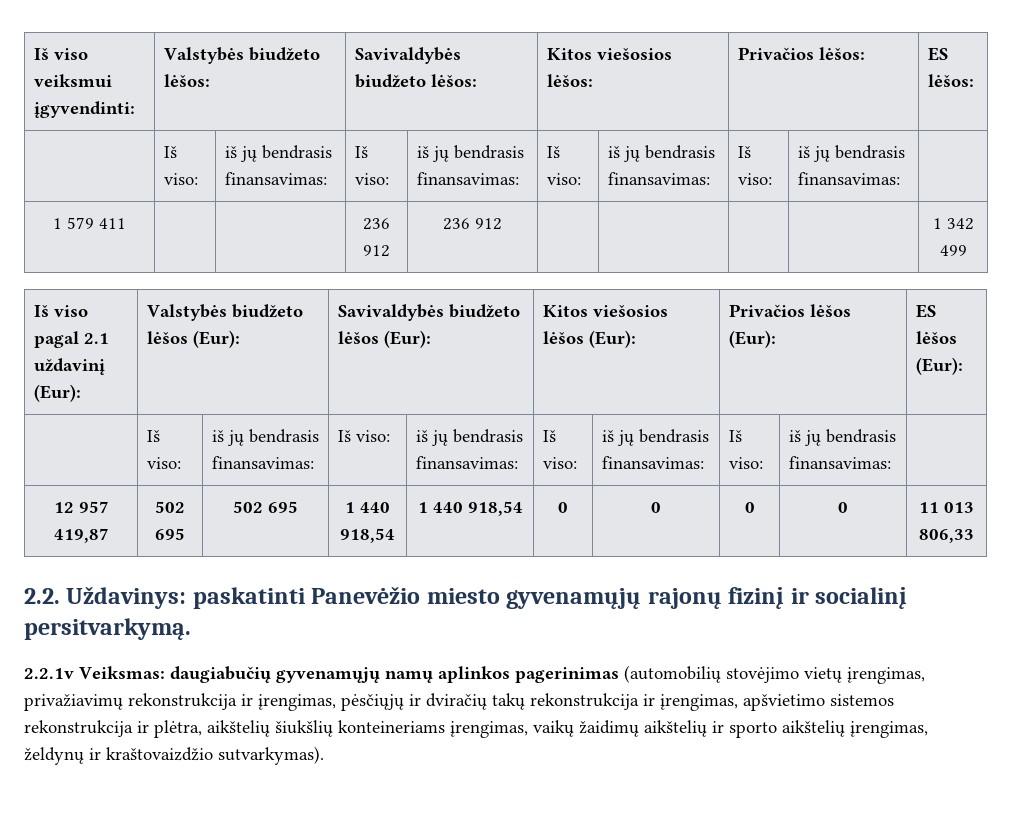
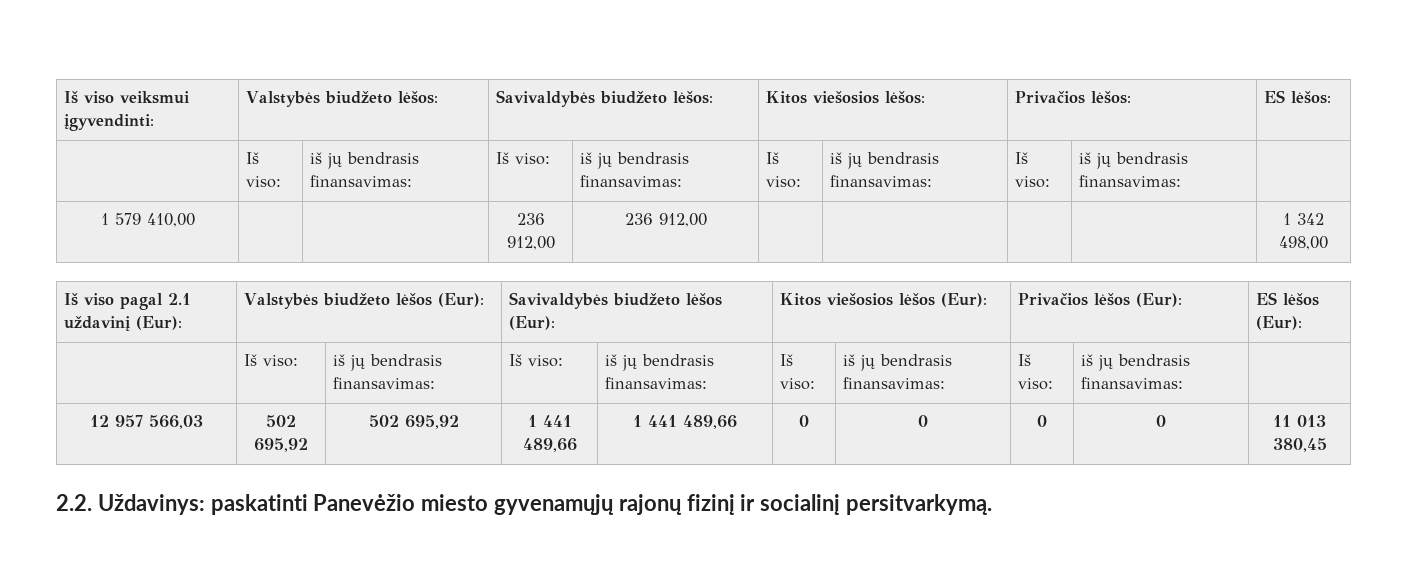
[99,218,126,229] [363,218,390,230] [363,245,390,257] [443,218,502,230] 411 | | | 236 912 | 236 912 -> [146,213,195,227] [516,213,545,225] [506,236,555,250] [624,213,707,227] 410,00 | | | 236 912,00 | 236 912,00
[939,245,967,256] 499 -> [1279,236,1328,250] 498,00
[53,528,109,543] [155,501,185,513] [155,528,185,540] [233,501,298,513] [345,502,390,513] [340,528,395,543] [417,501,523,516] 419,87 | 502 695 | 502 695 | 1 440 918,54 | 1 440 918,54 -> [149,415,203,429] [266,415,296,427] [254,438,308,452] [368,415,459,429] [527,415,572,427] [522,438,577,452] [633,415,737,429] 566,03 | 502 695,92 | 502 695,92 | 1 441 489,66 | 1 441 489,66
[919,529,974,543] 806,33 -> [1272,438,1327,452] 380,45
[24,665,925,684] [24,693,894,711] [24,720,928,738] [24,746,324,765] // 2.2.1v Veiksmas: daugiabučių gyvenamųjų namų aplinkos pagerinimas (automobilių stovėjimo vietų įrengimas, privažiavimų rekonstrukcija ir įrengimas, pėsčiųjų ir dviračių takų rekonstrukcija ir įrengimas, apšvietimo sistemos rekonstrukcija ir plėtra, aikštelių šiukšlių konteineriams įrengimas, vaikų žaidimų aikštelių ir sporto aikštelių įrengimas, želdynų ir kraštovaizdžio sutvarkymas). -> (993, 504) none

